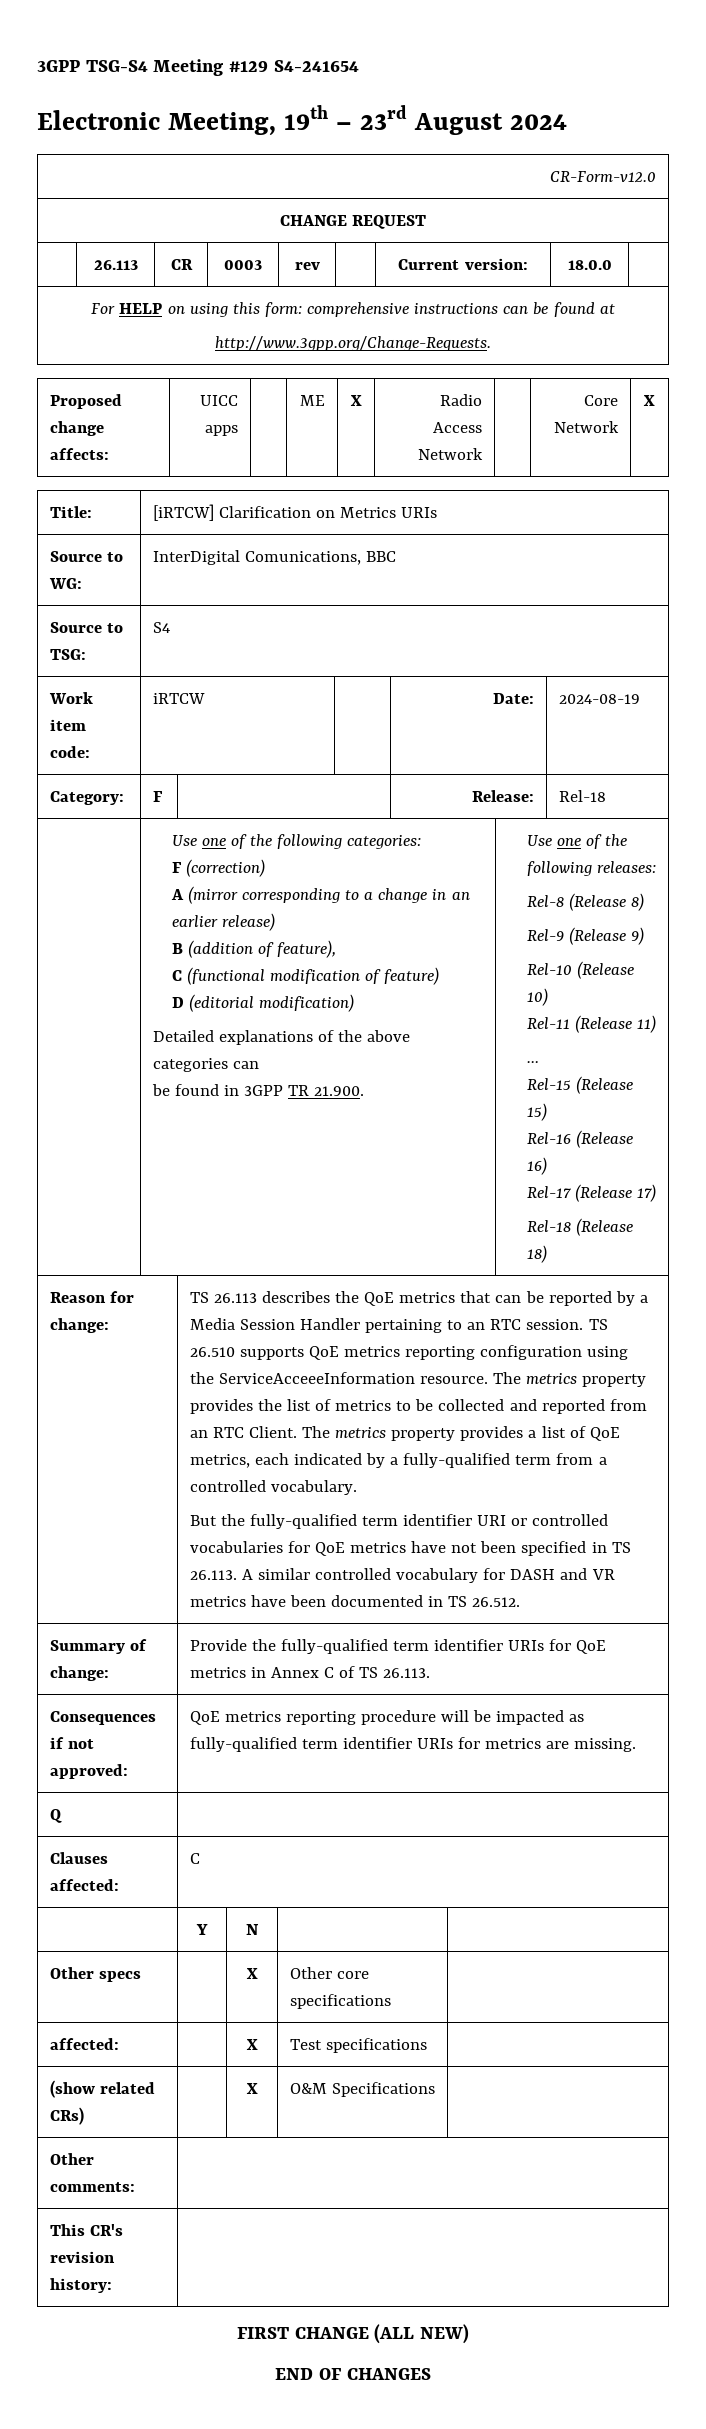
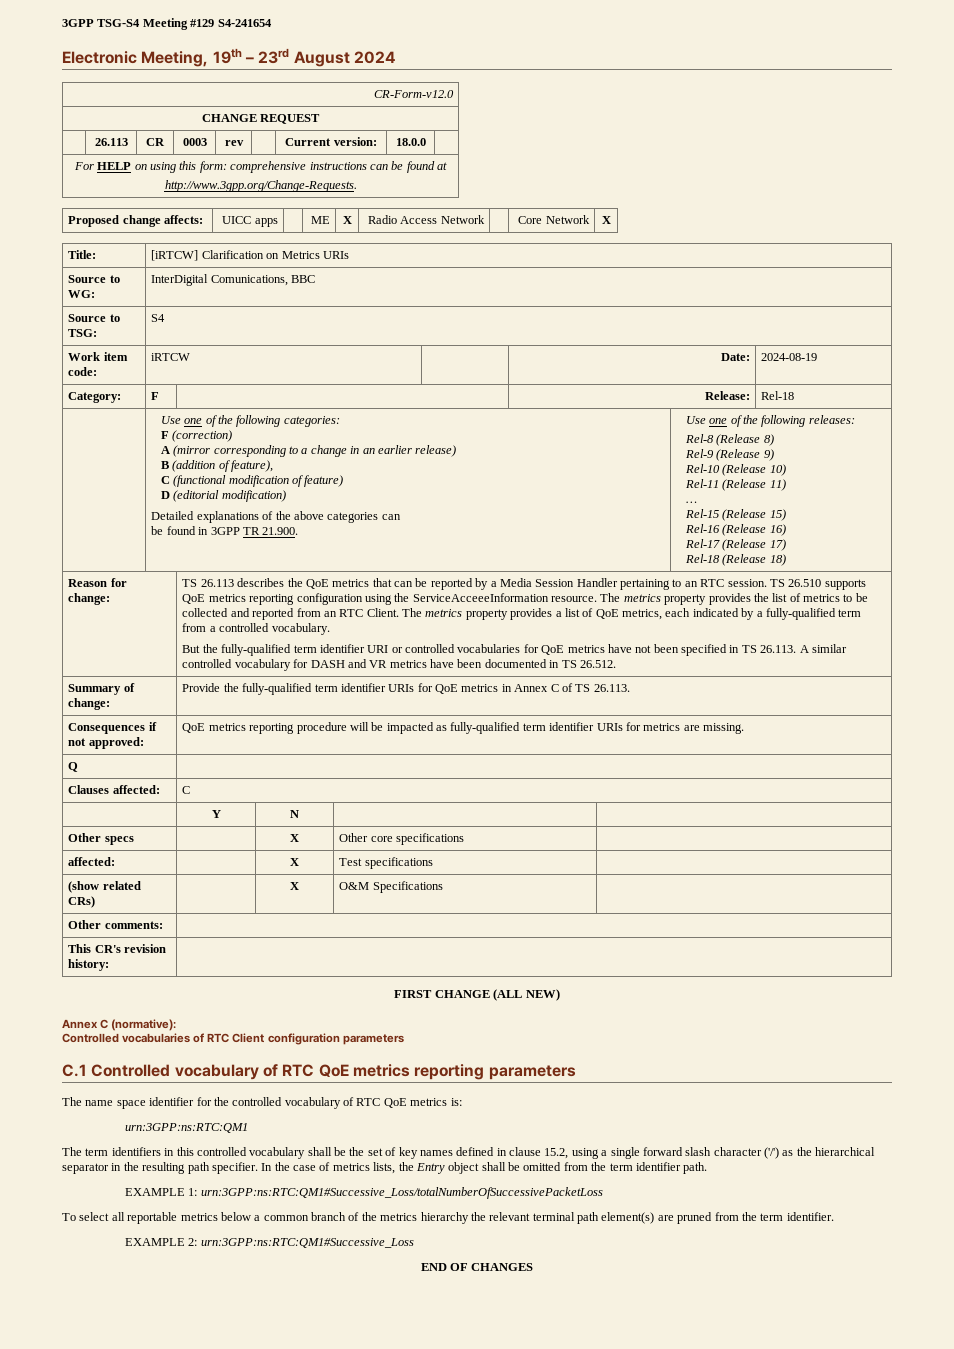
(470, 2334) none -> [62,1019,177,1031] [62,1033,404,1045] [62,1064,576,1080] [62,1097,462,1109] [124,1123,248,1133] [62,1147,876,1159] [62,1162,708,1174] [124,1187,603,1199] [62,1212,834,1224] [124,1238,414,1248] // Annex C (normative): // Controlled vocabularies of RTC Client configuration parameters // C.1 Controlled vocabulary of RTC QoE metrics reporting parameters // The name space identifier for the controlled vocabulary of RTC QoE metrics is: // urn:3GPP:ns:RTC:QM1 // The term identifiers in this controlled vocabulary shall be the set of key names defined in clause 15.2, using a single forward slash character ('/') as the hierarchical separator in the resulting path specifier. In the case of metrics lists, the Entry object shall be omitted from the term identifier path. // EXAMPLE 1: urn:3GPP:ns:RTC:QM1#Successive_Loss/totalNumberOfSuccessivePacketLoss // To select all reportable metrics below a common branch of the metrics hierarchy the relevant terminal path element(s) are pruned from the term identifier. // EXAMPLE 2: urn:3GPP:ns:RTC:QM1#Successive_Loss

